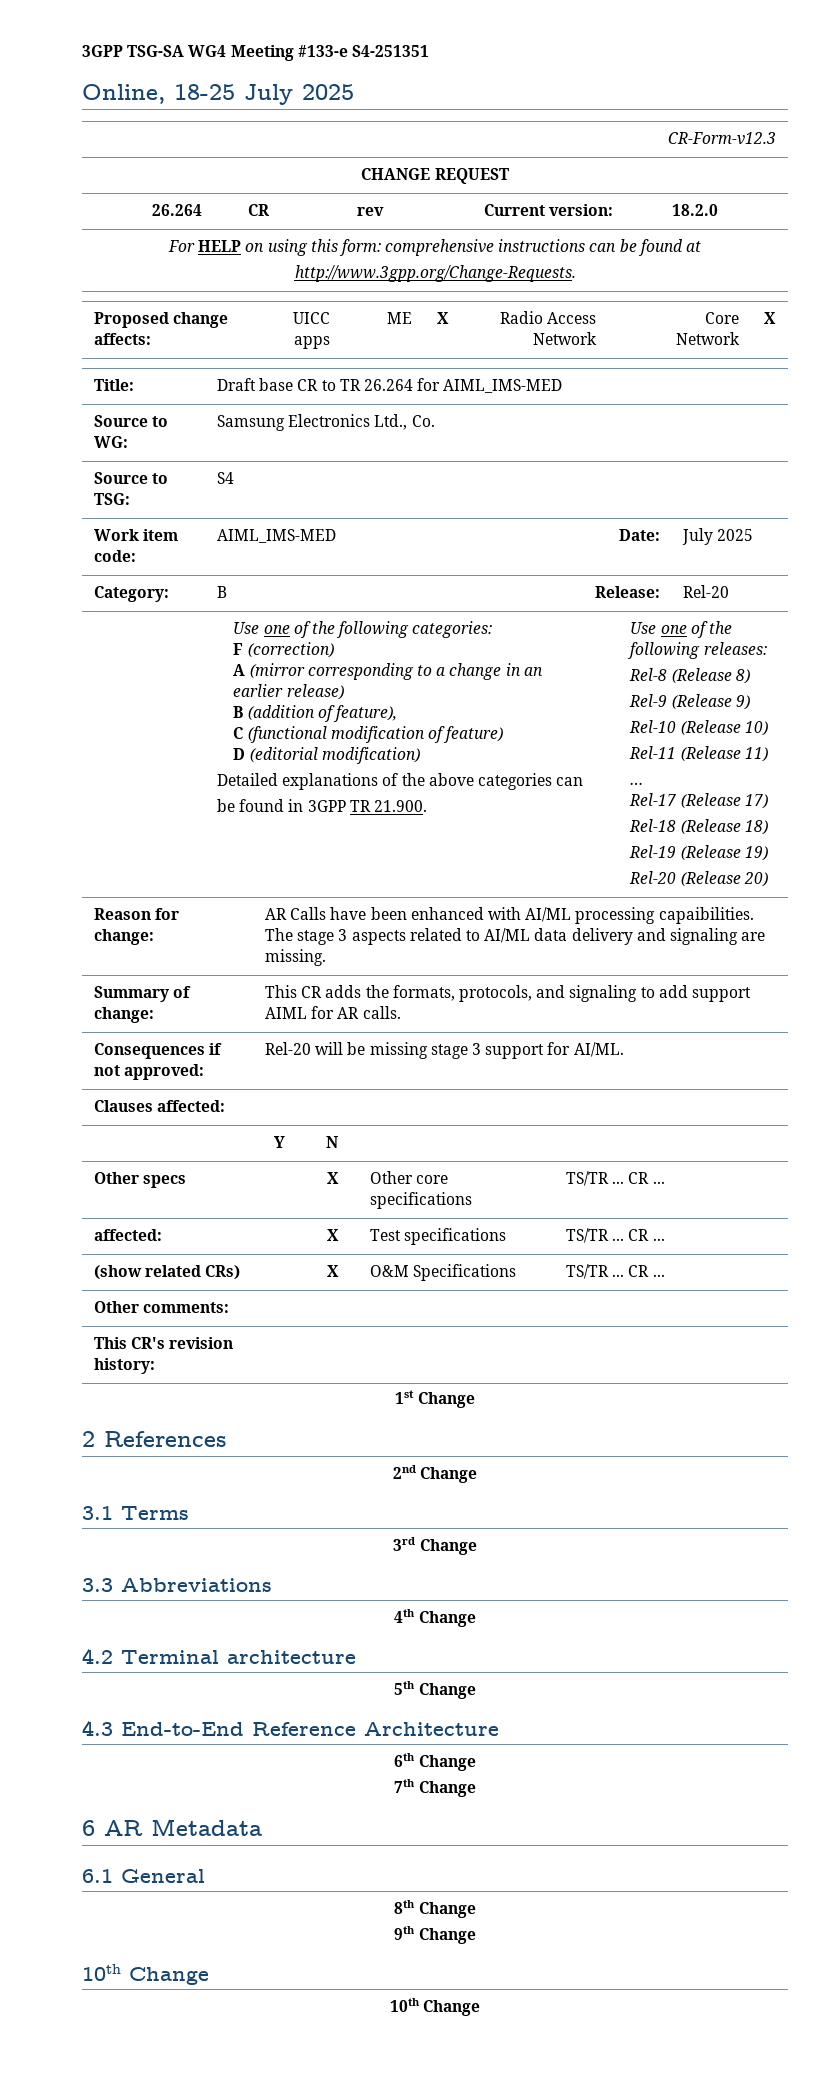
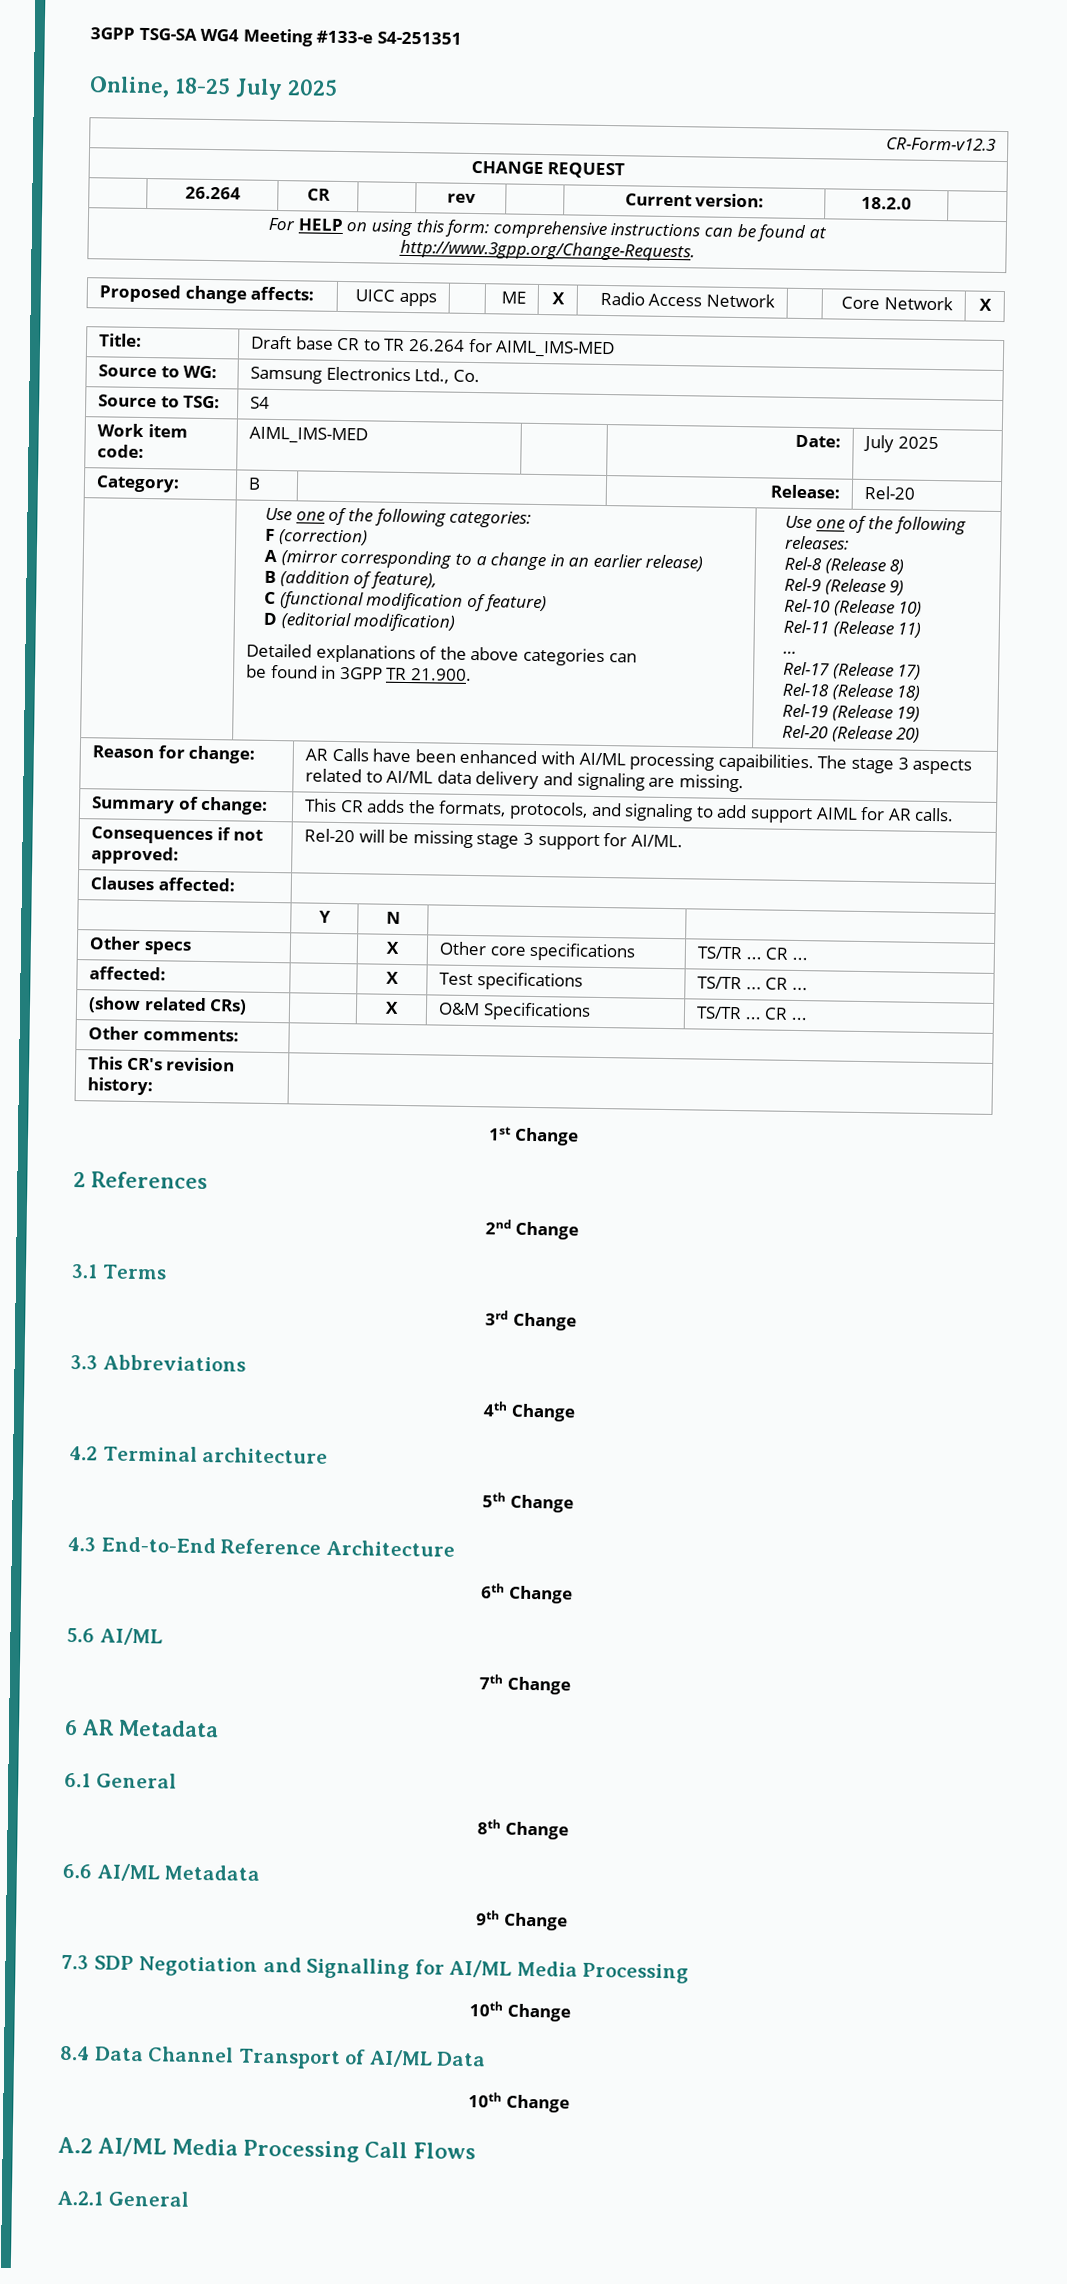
(476, 1763) none -> [66,1627,163,1646] // 5.6 AI/ML
(476, 1910) none -> [62,1863,261,1882] // 6.6 AI/ML Metadata
[82,1964,209,1985] [389,1998,481,2016] 10th Change // 10th Change -> [61,1954,690,1984] [469,2001,571,2022] [60,2045,487,2070] [468,2092,570,2113] [58,2136,476,2163] [57,2190,190,2207] 7.3 SDP Negotiation and Signalling for AI/ML Media Processing // 10th Change // 8.4 Data Channel Transport of AI/ML Data // 10th Change // A.2 AI/ML Media Processing Call Flows // A.2.1 General

